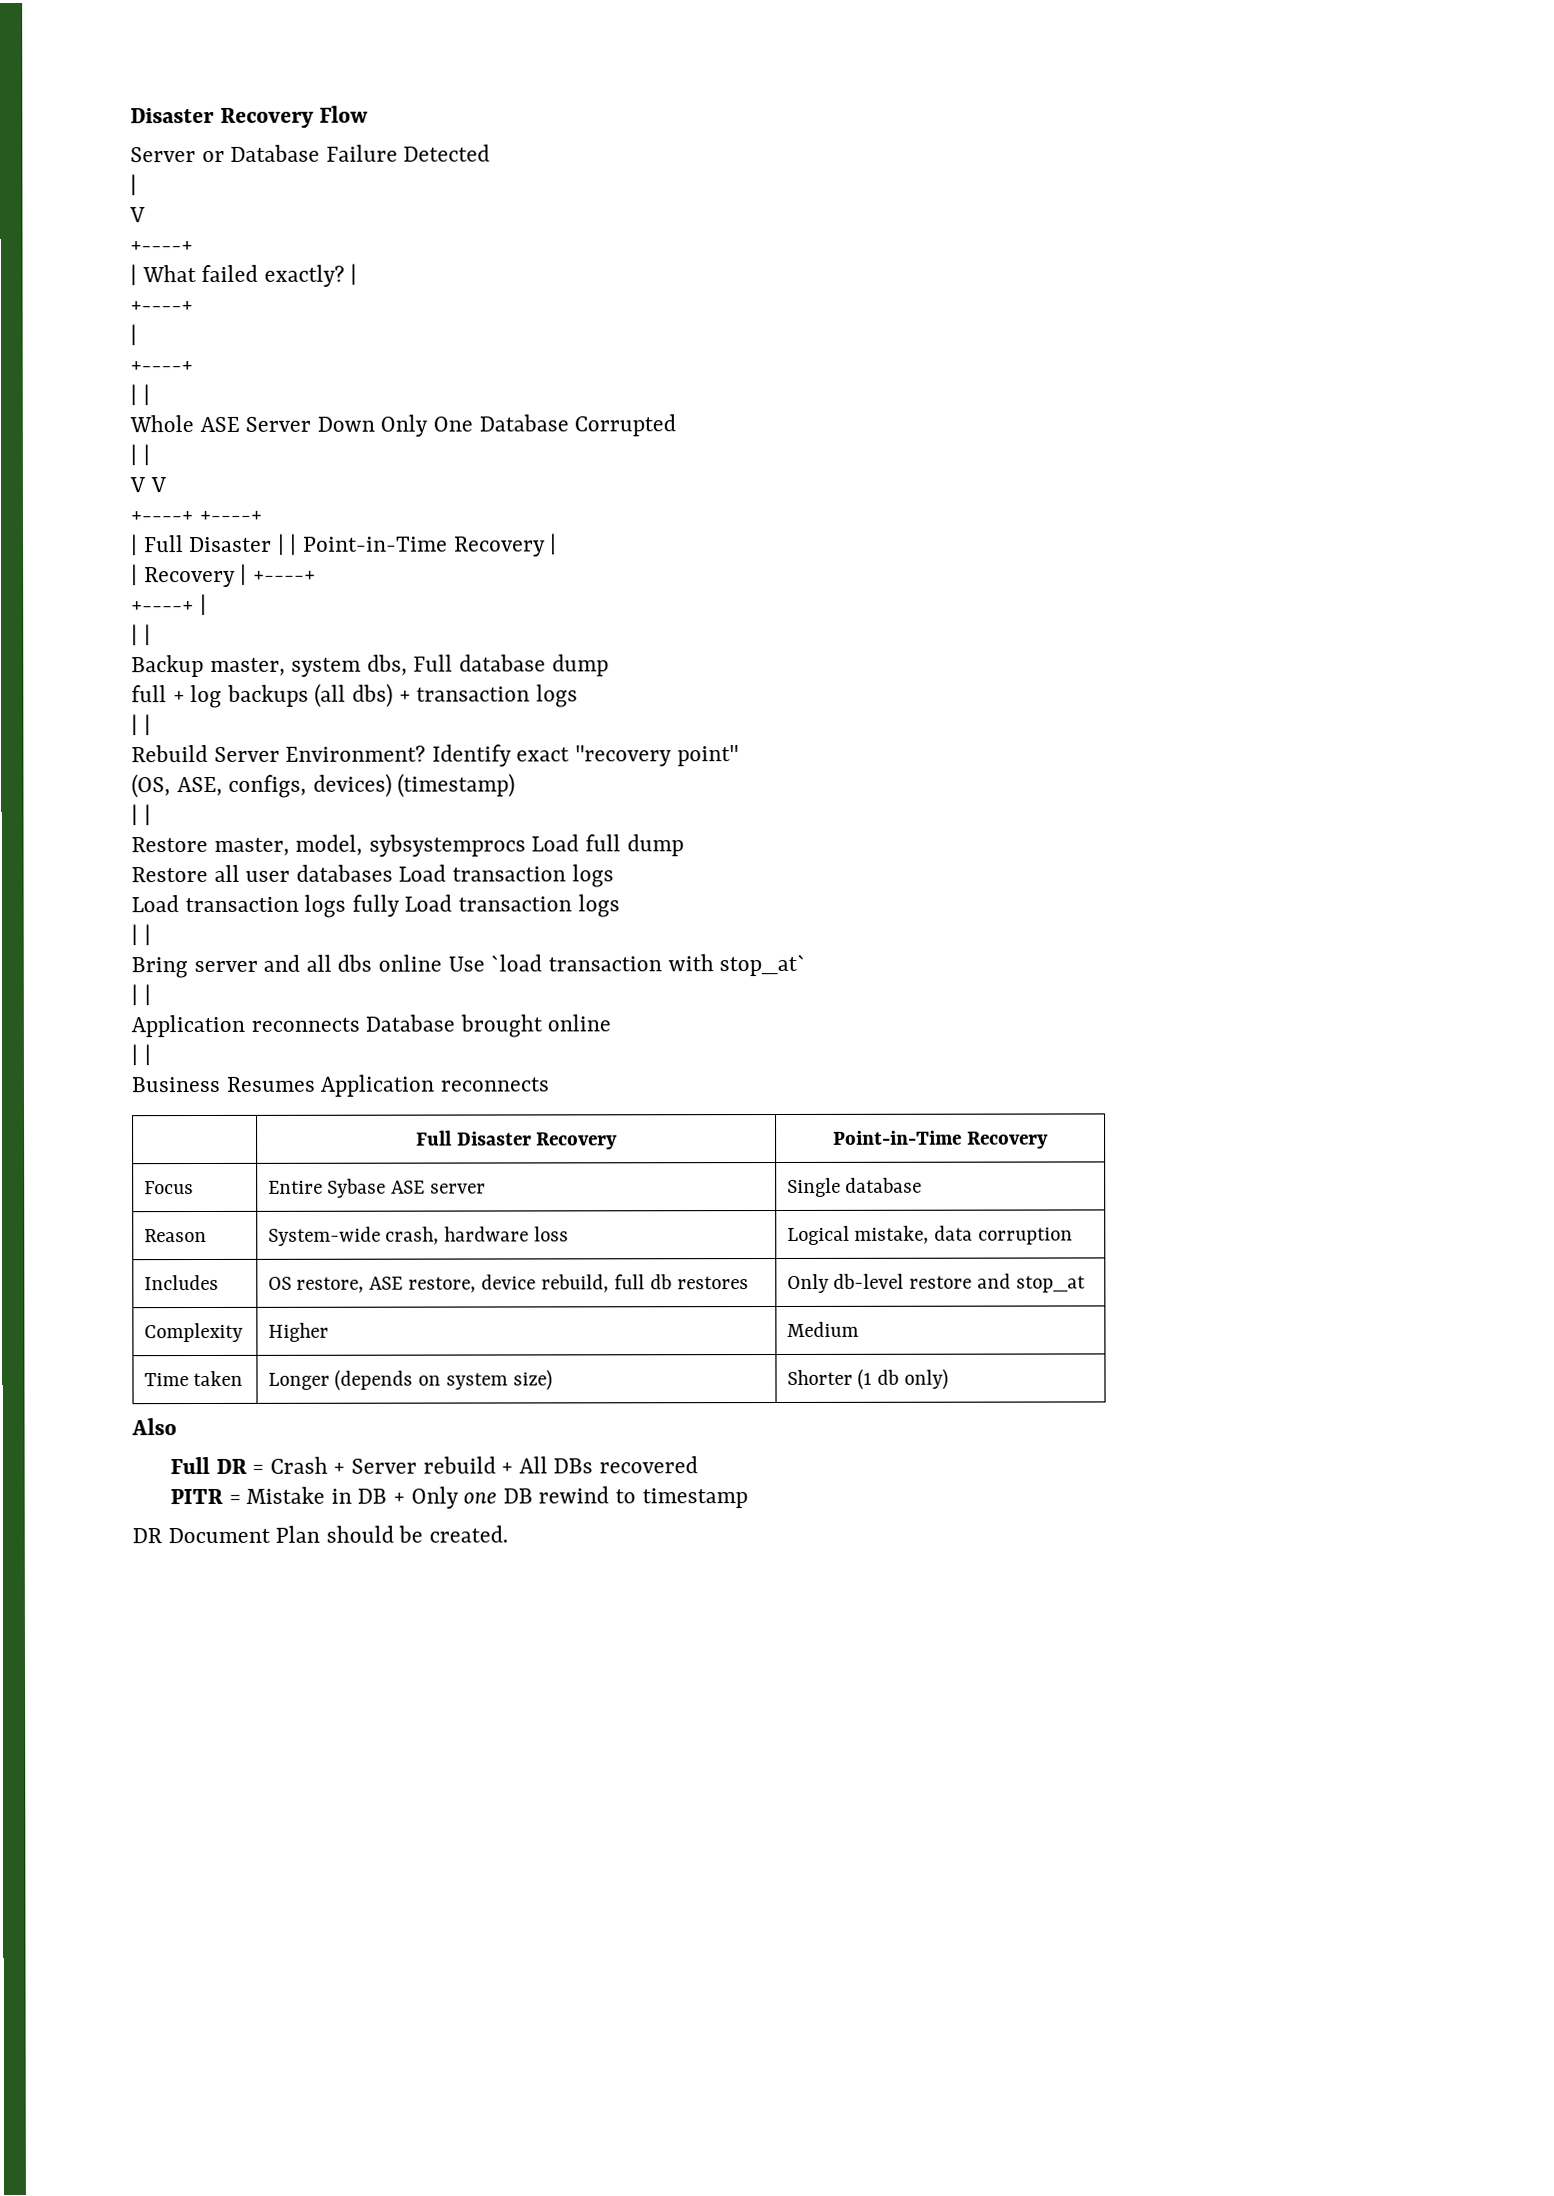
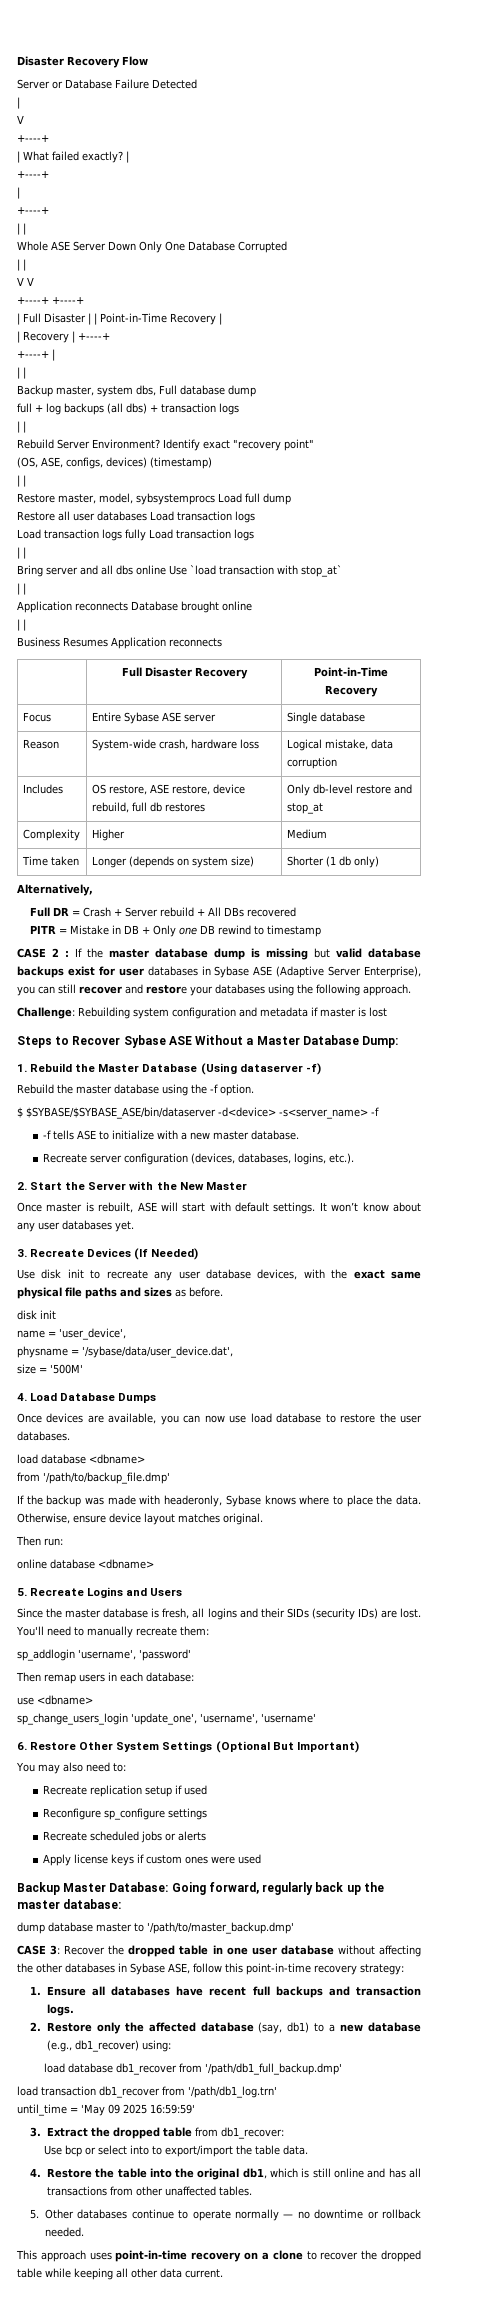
[131,1418,177,1436] Also -> [17,884,93,896] Alternatively,
[132,1525,509,1544] DR Document Plan should be created. -> [17,948,421,960] [17,966,421,978] [17,984,411,996] [17,1007,387,1019] [17,1035,399,1048] [17,1063,321,1075] [17,1084,254,1096] [17,1107,379,1119] [42,1130,299,1140] [42,1153,354,1165] [17,1181,247,1190] [17,1202,421,1214] [17,1220,134,1232] [17,1248,199,1260] [17,1269,422,1281] [17,1287,223,1299] [17,1310,56,1320] [17,1328,126,1340] [17,1346,233,1358] [17,1364,83,1374] [17,1393,157,1403] [17,1413,422,1425] [17,1431,70,1441] [17,1454,145,1464] [17,1472,170,1484] [17,1495,421,1507] [17,1513,263,1525] [16,1536,63,1546] [17,1559,154,1569] [17,1587,183,1598] [17,1608,421,1620] [16,1626,209,1638] [17,1649,191,1661] [16,1672,194,1684] [17,1695,93,1705] [17,1713,316,1725] [17,1741,359,1753] [16,1762,126,1774] [42,1785,207,1797] [42,1808,207,1820] [42,1831,206,1843] [42,1854,261,1866] [17,1882,384,1895] [17,1899,122,1909] [17,1922,294,1934] [17,1945,421,1957] [17,1963,404,1975] [30,1986,421,1998] [46,2004,74,2016] [30,2022,422,2034] [46,2040,171,2052] [43,2063,342,2075] [17,2086,277,2098] [17,2104,195,2116] [30,2127,284,2139] [43,2145,308,2157] [30,2168,422,2180] [46,2186,252,2196] [30,2209,422,2221] [44,2227,84,2237] [16,2250,421,2262] [17,2268,223,2280] CASE 2 : If the master database dump is missing but valid database backups exist for user databases in Sybase ASE (Adaptive Server Enterprise), you can still recover and restore your databases using the following approach. // Challenge: Rebuilding system configuration and metadata if master is lost // Steps to Recover Sybase ASE Without a Master Database Dump: // 1. Rebuild the Master Database (Using dataserver -f) // Rebuild the master database using the -f option. // $ $SYBASE/$SYBASE_ASE/bin/dataserver -d<device> -s<server_name> -f // -f tells ASE to initialize with a new master database. // Recreate server configuration (devices, databases, logins, etc.). // 2. Start the Server with the New Master // Once master is rebuilt, ASE will start with default settings. It won’t know about any user databases yet. // 3. Recreate Devices (If Needed) // Use disk init to recreate any user database devices, with the exact same physical file paths and sizes as before. // disk init // name = 'user_device', // physname = '/sybase/data/user_device.dat', // size = '500M' // 4. Load Database Dumps // Once devices are available, you can now use load database to restore the user databases. // load database <dbname> // from '/path/to/backup_file.dmp' // If the backup was made with headeronly, Sybase knows where to place the data. Otherwise, ensure device layout matches original. // Then run: // online database <dbname> // 5. Recreate Logins and Users // Since the master database is fresh, all logins and their SIDs (security IDs) are lost. You'll need to manually recreate them: // sp_addlogin 'username', 'password' // Then remap users in each database: // use <dbname> // sp_change_users_login 'update_one', 'username', 'username' // 6. Restore Other System Settings (Optional But Important) // You may also need to: // Recreate replication setup if used // Reconfigure sp_configure settings // Recreate scheduled jobs or alerts // Apply license keys if custom ones were used // Backup Master Database: Going forward, regularly back up the master database: // dump database master to '/path/to/master_backup.dmp' // CASE 3: Recover the dropped table in one user database without affecting the other databases in Sybase ASE, follow this point-in-time recovery strategy: // 1. Ensure all databases have recent full backups and transaction logs. // 2. Restore only the affected database (say, db1) to a new database (e.g., db1_recover) using: // load database db1_recover from '/path/db1_full_backup.dmp' // load transaction db1_recover from '/path/db1_log.trn' // until_time = 'May 09 2025 16:59:59' // 3. Extract the dropped table from db1_recover: // Use bcp or select into to export/import the table data. // 4. Restore the table into the original db1, which is still online and has all transactions from other unaffected tables. // 5. Other databases continue to operate normally — no downtime or rollback needed. // This approach uses point-in-time recovery on a clone to recover the dropped table while keeping all other data current.

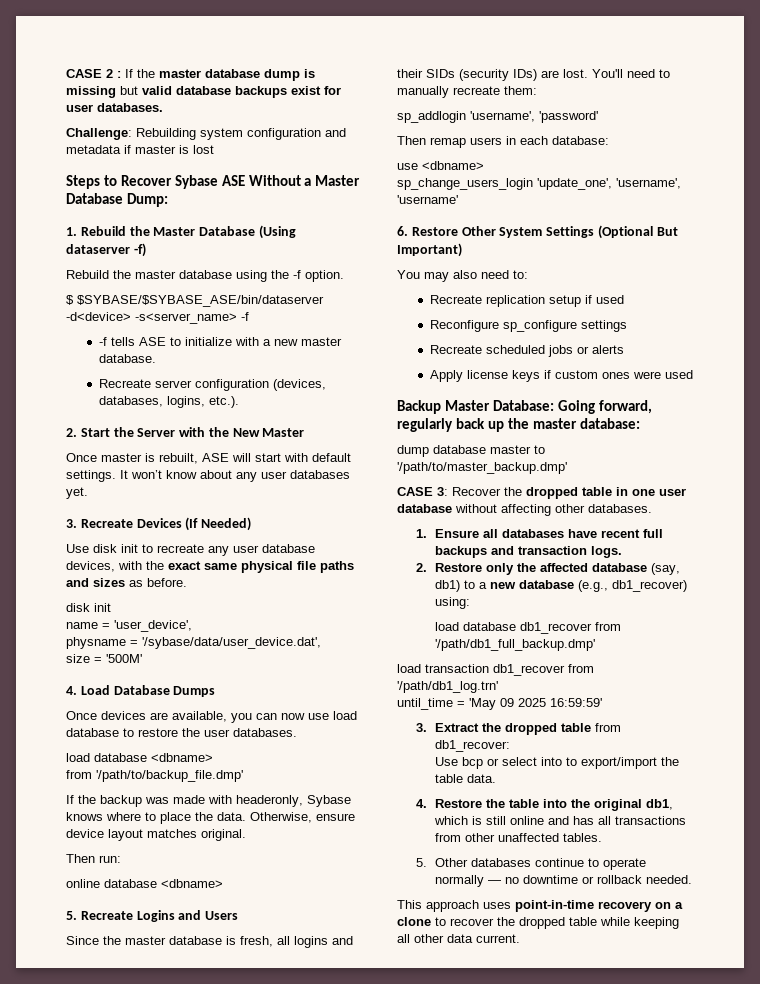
[17,56,148,68] [17,79,197,89] [17,97,20,109] [17,115,24,124] [17,135,49,142] [17,151,129,163] [17,171,49,178] [17,187,20,199] [17,207,49,214] [17,223,26,235] [17,241,287,253] [17,259,26,271] [17,277,34,286] [17,297,84,304] [17,313,222,325] [17,331,110,343] [17,349,55,361] [17,367,26,379] [17,385,256,397] [17,403,239,415] [17,421,26,433] [17,439,314,451] [17,457,212,469] [17,475,26,487] [17,493,291,505] [17,511,255,523] [17,529,254,541] [17,547,26,559] [17,565,342,577] [17,583,26,595] [17,601,252,613] [17,619,26,631] [17,637,222,649] [121,667,248,679] [314,667,389,677] [325,685,379,697] [22,712,51,722] [91,712,216,724] [286,712,365,724] [22,739,59,749] [91,739,259,751] [286,739,393,751] [286,757,337,769] [22,784,63,794] [91,784,245,795] [91,802,205,813] [286,784,412,796] [286,803,323,814] [22,829,80,841] [91,829,125,841] [286,829,327,839] [21,856,79,866] [91,856,254,868] [286,856,379,868] [17,884,93,896] [30,907,297,917] [30,925,322,937] Disaster Recovery Flow // Server or Database Failure Detected // | // V // +----+ // | What failed exactly? | // +----+ // | // +----+ // | | // Whole ASE Server Down Only One Database Corrupted // | | // V V // +----+ +----+ // | Full Disaster | | Point-in-Time Recovery | // | Recovery | +----+ // +----+ | // | | // Backup master, system dbs, Full database dump // full + log backups (all dbs) + transaction logs // | | // Rebuild Server Environment? Identify exact "recovery point" // (OS, ASE, configs, devices) (timestamp) // | | // Restore master, model, sybsystemprocs Load full dump // Restore all user databases Load transaction logs // Load transaction logs fully Load transaction logs // | | // Bring server and all dbs online Use `load transaction with stop_at` // | | // Application reconnects Database brought online // | | // Business Resumes Application reconnects // | Full Disaster Recovery | Point-in-Time Recovery // Focus | Entire Sybase ASE server | Single database // Reason | System-wide crash, hardware loss | Logical mistake, data corruption // Includes | OS restore, ASE restore, device rebuild, full db restores | Only db-level restore and stop_at // Complexity | Higher | Medium // Time taken | Longer (depends on system size) | Shorter (1 db only) // Alternatively, // Full DR = Crash + Server rebuild + All DBs recovered // PITR = Mistake in DB + Only one DB rewind to timestamp // -> (66, 73) none
[147,966,421,978] [17,984,411,996] databases in Sybase ASE (Adaptive Server Enterprise), you can still recover and restore your databases using the following approach. -> [97,103,163,112] databases.
[17,1963,404,1975] the other databases in Sybase ASE, follow this point-in-time recovery strategy: -> [555,504,652,513] other databases.

